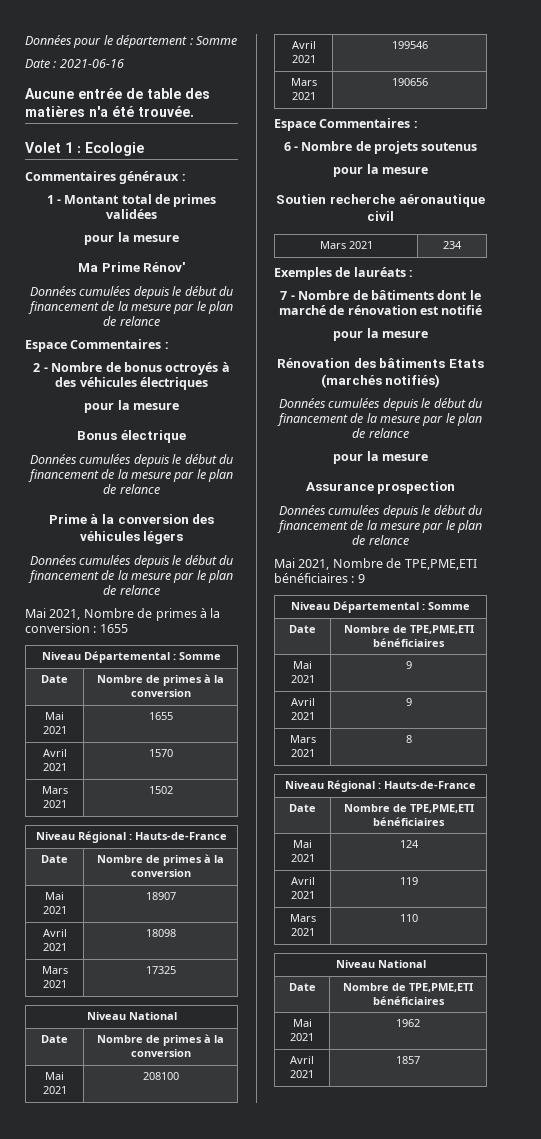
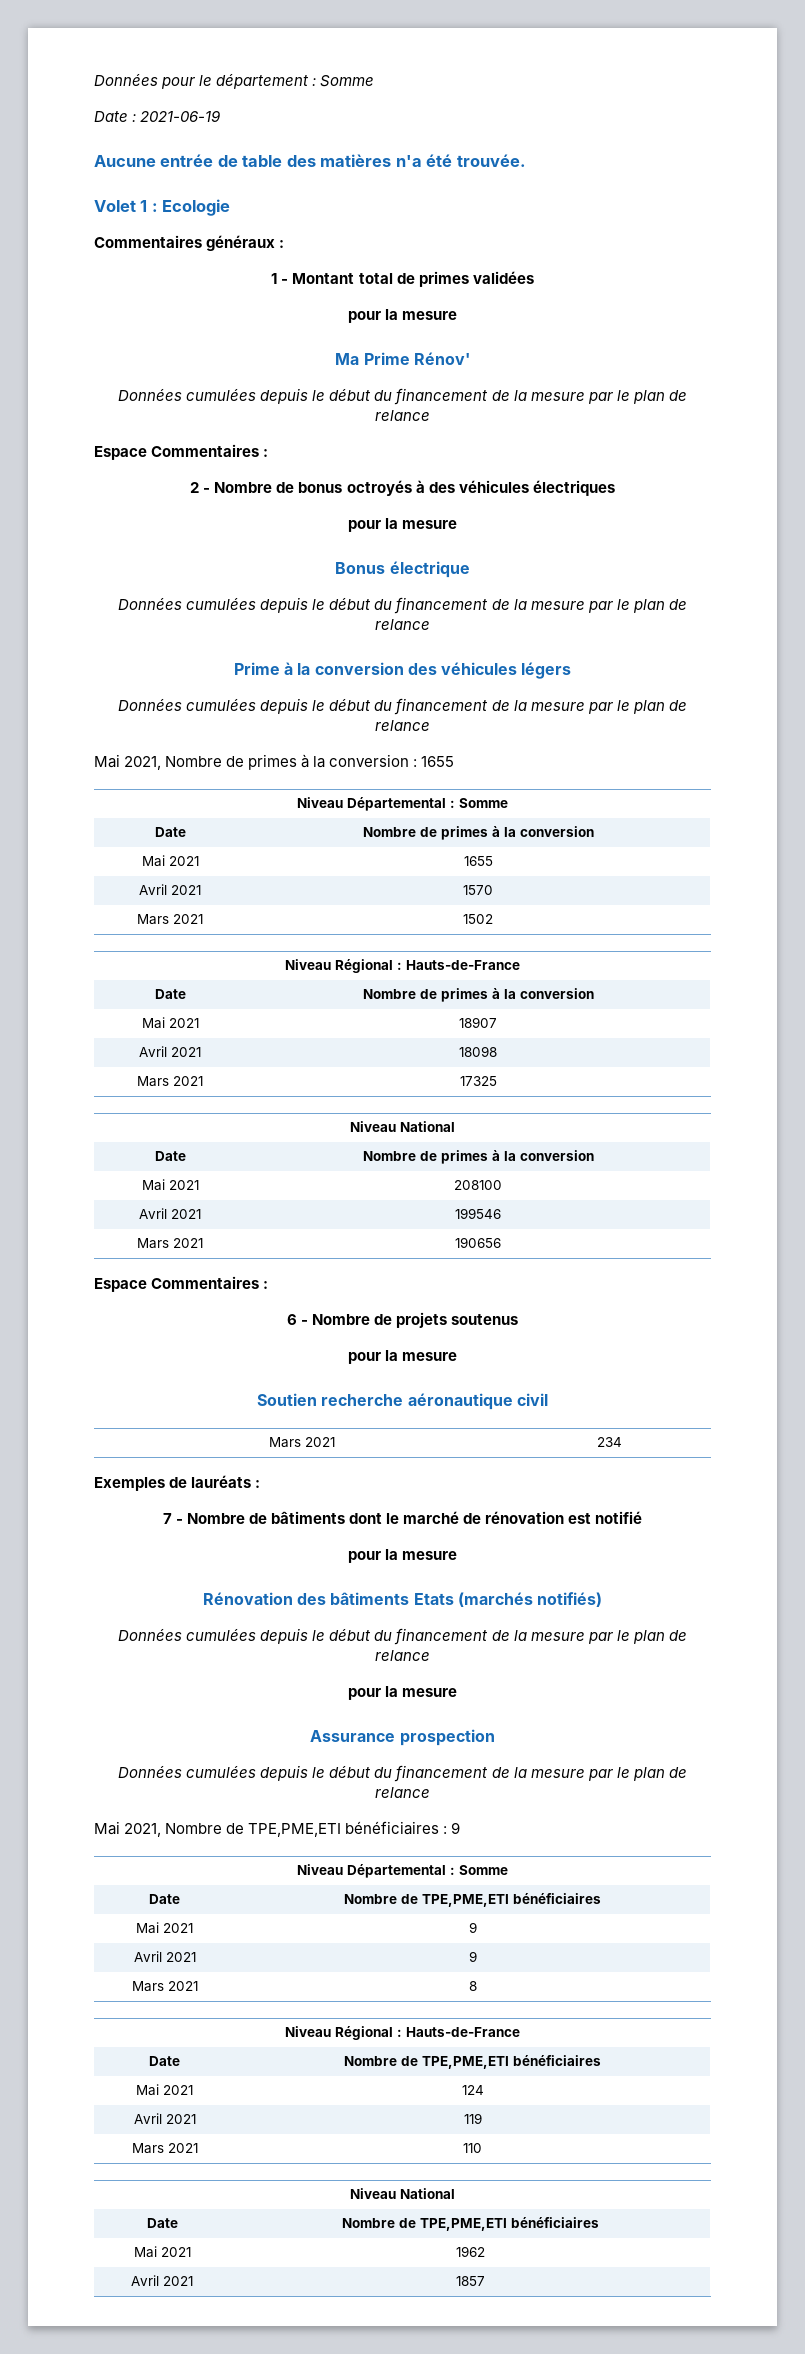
[59,59,124,68] 2021-06-16 -> [140,110,222,122] 2021-06-19

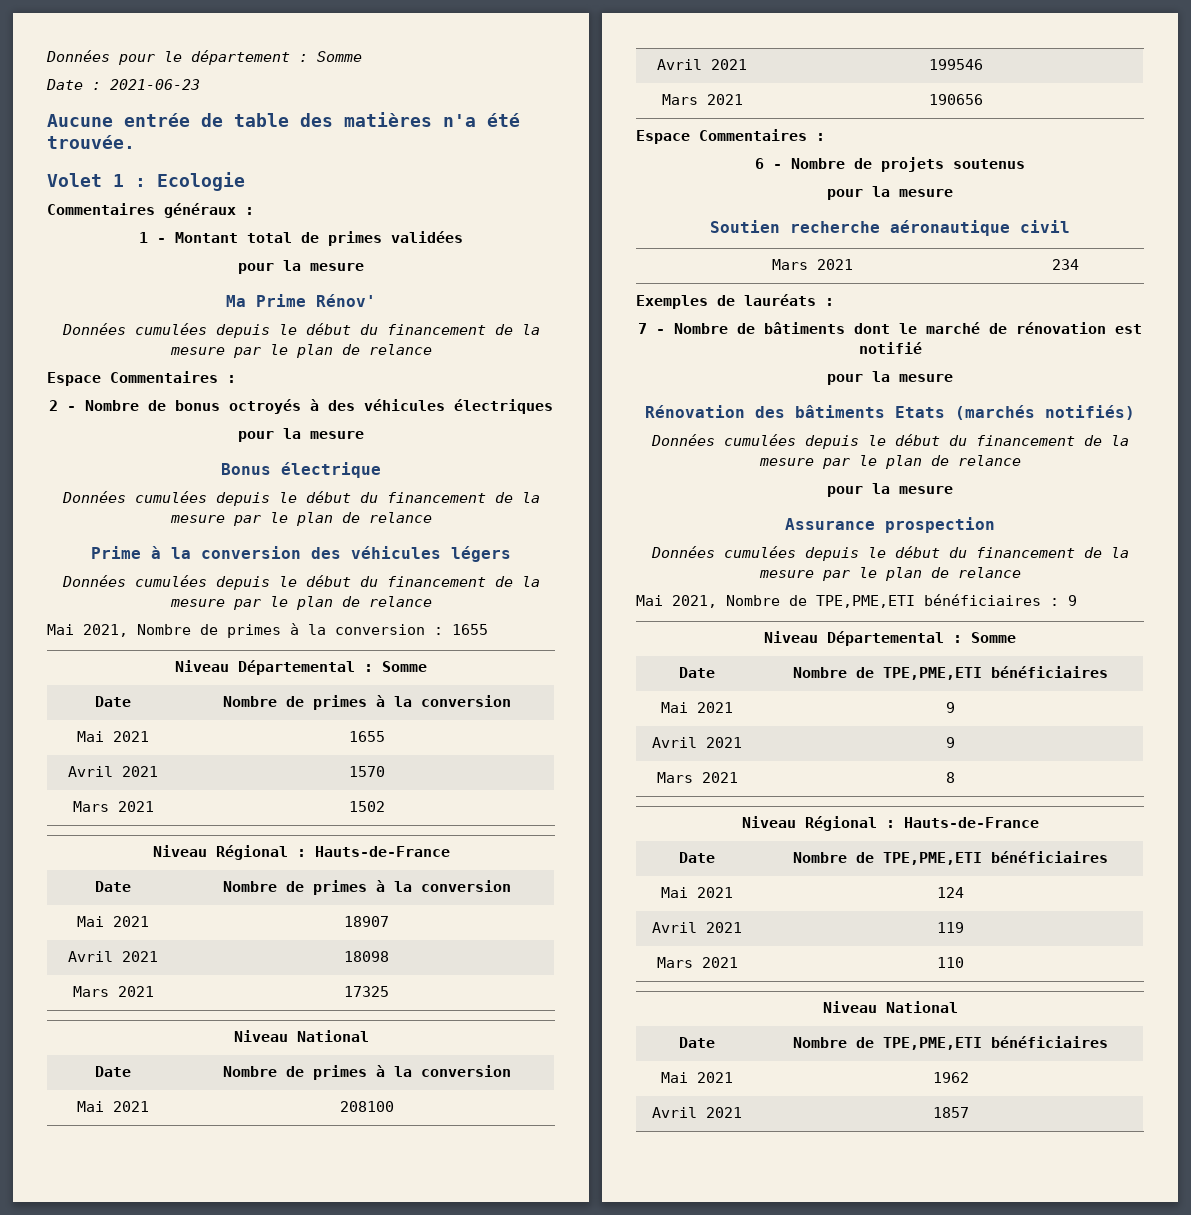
[140,110,222,122] 2021-06-19 -> [110,79,200,90] 2021-06-23

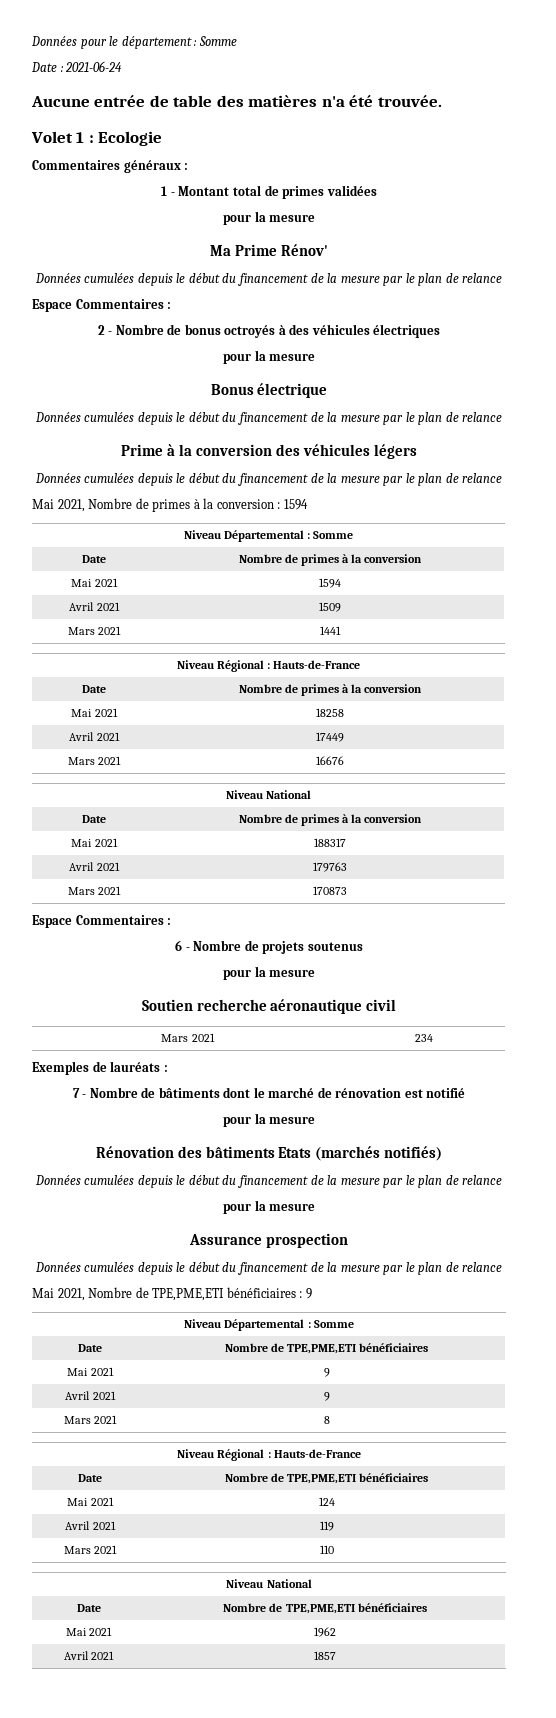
[110,79,200,90] 2021-06-23 -> [65,61,123,72] 2021-06-24
[452,624,488,635] 1655 -> [283,499,308,510] 1594
[348,731,385,742] [68,766,158,777] [348,766,385,777] [72,801,154,812] [348,801,385,812] 1655 // Avril 2021 | 1570 // Mars 2021 | 1502 -> [318,578,341,588] [69,602,120,611] [318,602,341,612] [67,626,122,635] [319,626,341,635] 1594 // Avril 2021 | 1509 // Mars 2021 | 1441
[344,916,390,927] [68,951,158,962] [344,951,390,962] [72,986,154,997] [344,986,390,997] 18907 // Avril 2021 | 18098 // Mars 2021 | 17325 -> [315,708,344,717] [69,732,120,741] [315,732,344,742] [67,756,122,765] [315,756,344,765] 18258 // Avril 2021 | 17449 // Mars 2021 | 16676
[339,1101,394,1112] [657,59,747,70] [928,59,983,70] [661,94,743,105] [928,94,983,105] 208100 // Avril 2021 | 199546 // Mars 2021 | 190656 -> [313,838,346,847] [69,862,120,871] [312,862,347,872] [67,886,122,895] [312,886,347,895] 188317 // Avril 2021 | 179763 // Mars 2021 | 170873

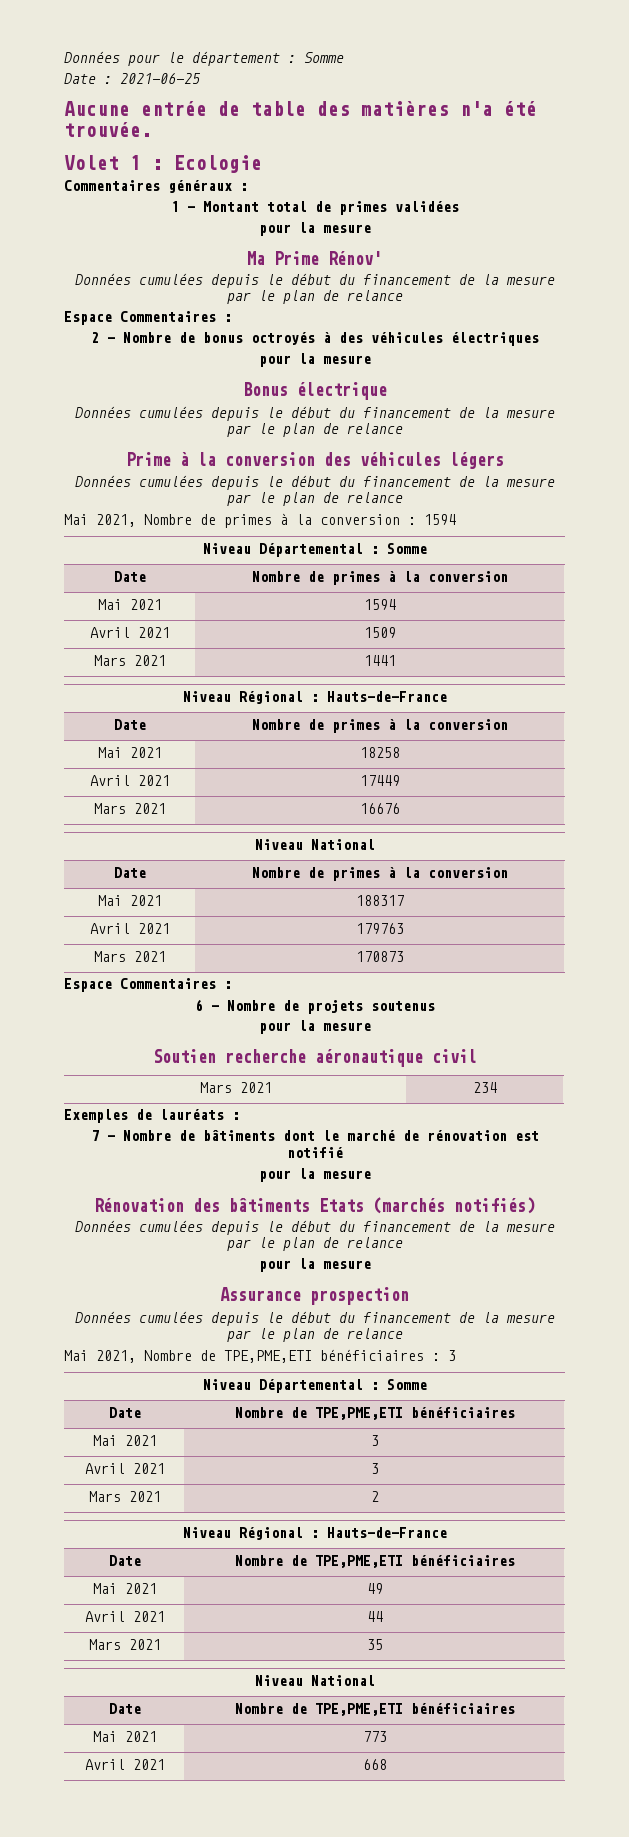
[65,61,123,72] 2021-06-24 -> [120,72,201,84] 2021-06-25
[305,1288,312,1299] 9 -> [448,1350,456,1361] 3
[323,1368,330,1377] [65,1391,116,1400] [323,1392,330,1401] [63,1415,118,1424] [323,1416,330,1424] 9 // Avril 2021 | 9 // Mars 2021 | 8 -> [370,1435,379,1446] [84,1463,165,1474] [370,1463,379,1474] [88,1491,161,1502] [370,1491,379,1502] 3 // Avril 2021 | 3 // Mars 2021 | 2
[318,1497,335,1506] [65,1521,116,1530] [319,1521,334,1531] [63,1545,118,1554] [319,1545,334,1554] 124 // Avril 2021 | 119 // Mars 2021 | 110 -> [366,1583,383,1594] [84,1611,165,1622] [366,1611,383,1622] [88,1639,161,1650] [366,1639,383,1650] 49 // Avril 2021 | 44 // Mars 2021 | 35
[313,1627,336,1637] [63,1651,115,1660] [313,1651,336,1660] 1962 // Avril 2021 | 1857 -> [362,1731,387,1742] [84,1759,165,1770] [362,1759,387,1770] 773 // Avril 2021 | 668

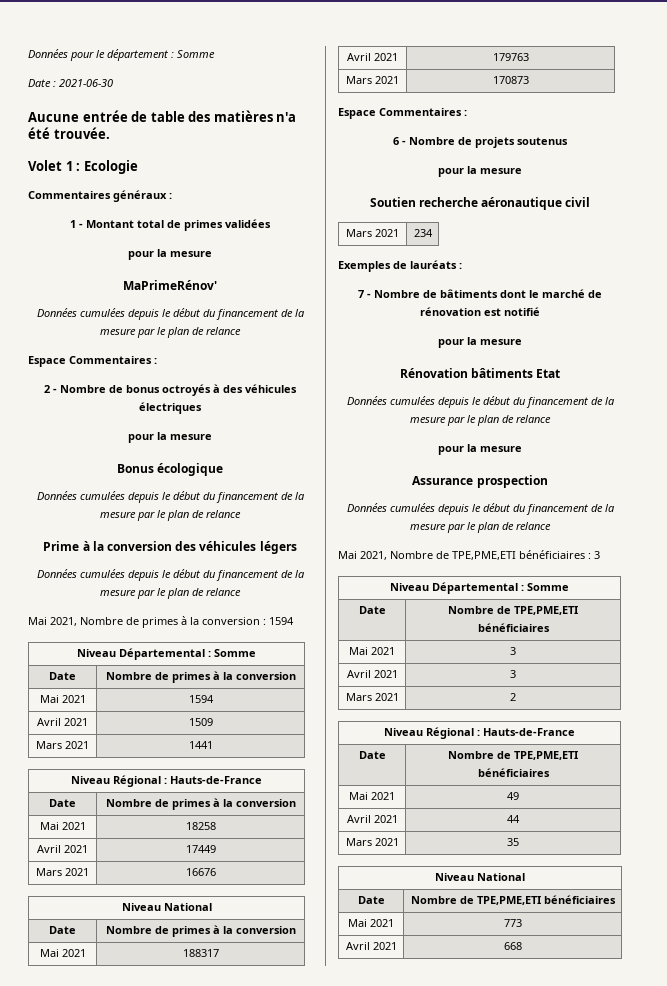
[120,72,201,84] 2021-06-25 -> [59,79,113,87] 2021-06-30
[247,251,382,265] Ma Prime Rénov' -> [123,280,217,290] MaPrimeRénov'
[296,382,387,400] électrique -> [157,463,224,476] écologique
[193,1197,535,1214] des bâtiments Etats (marchés notifiés) -> [471,368,561,378] bâtiments Etat

